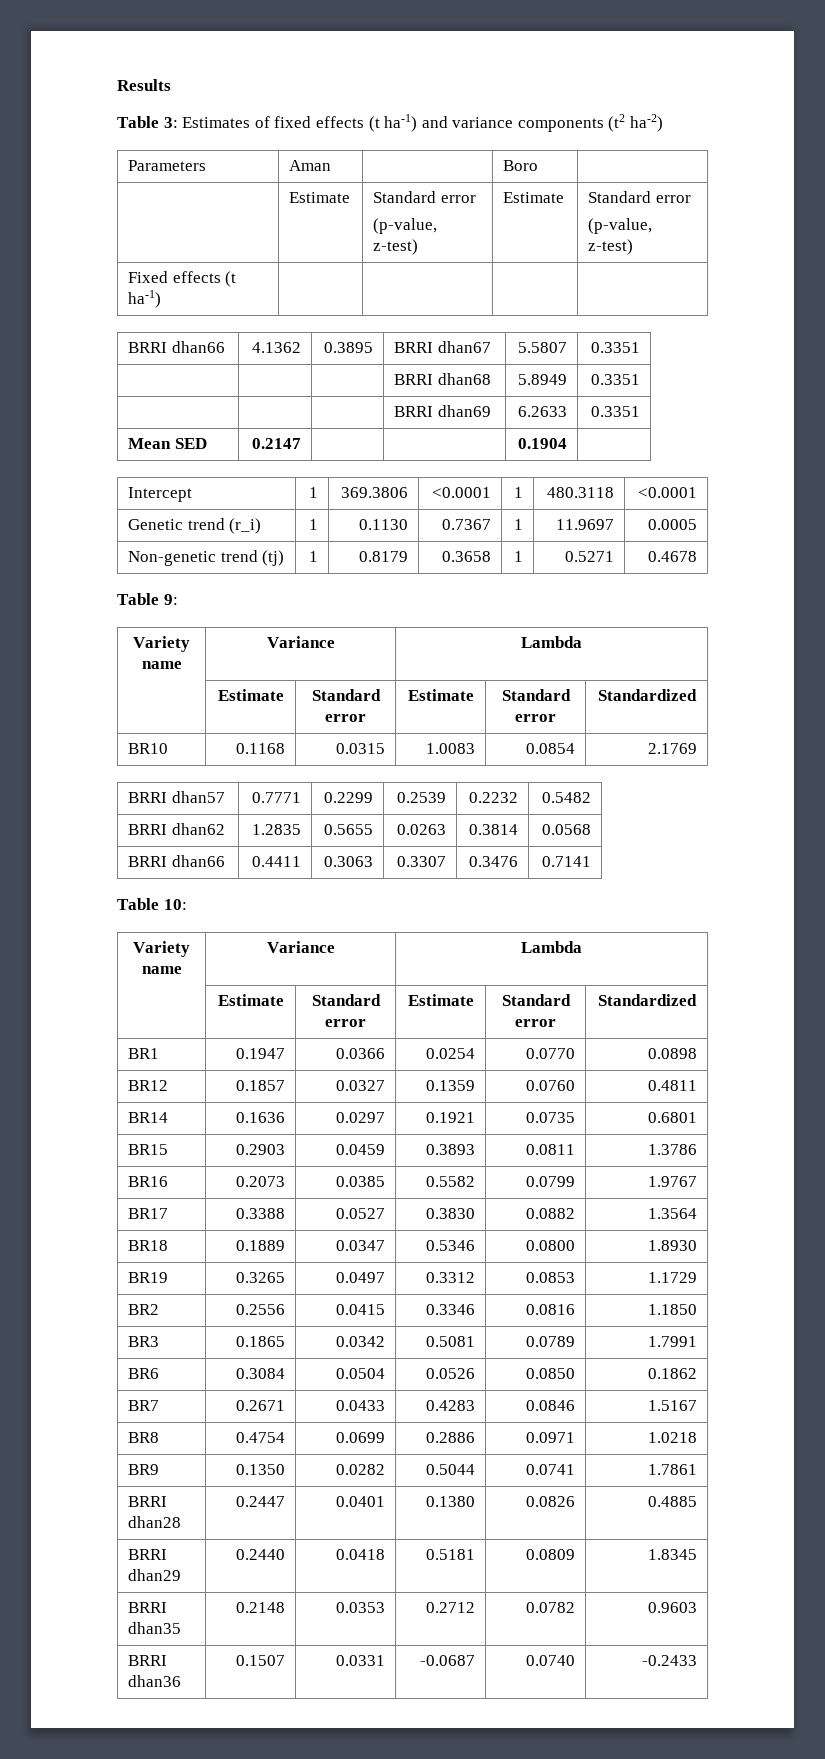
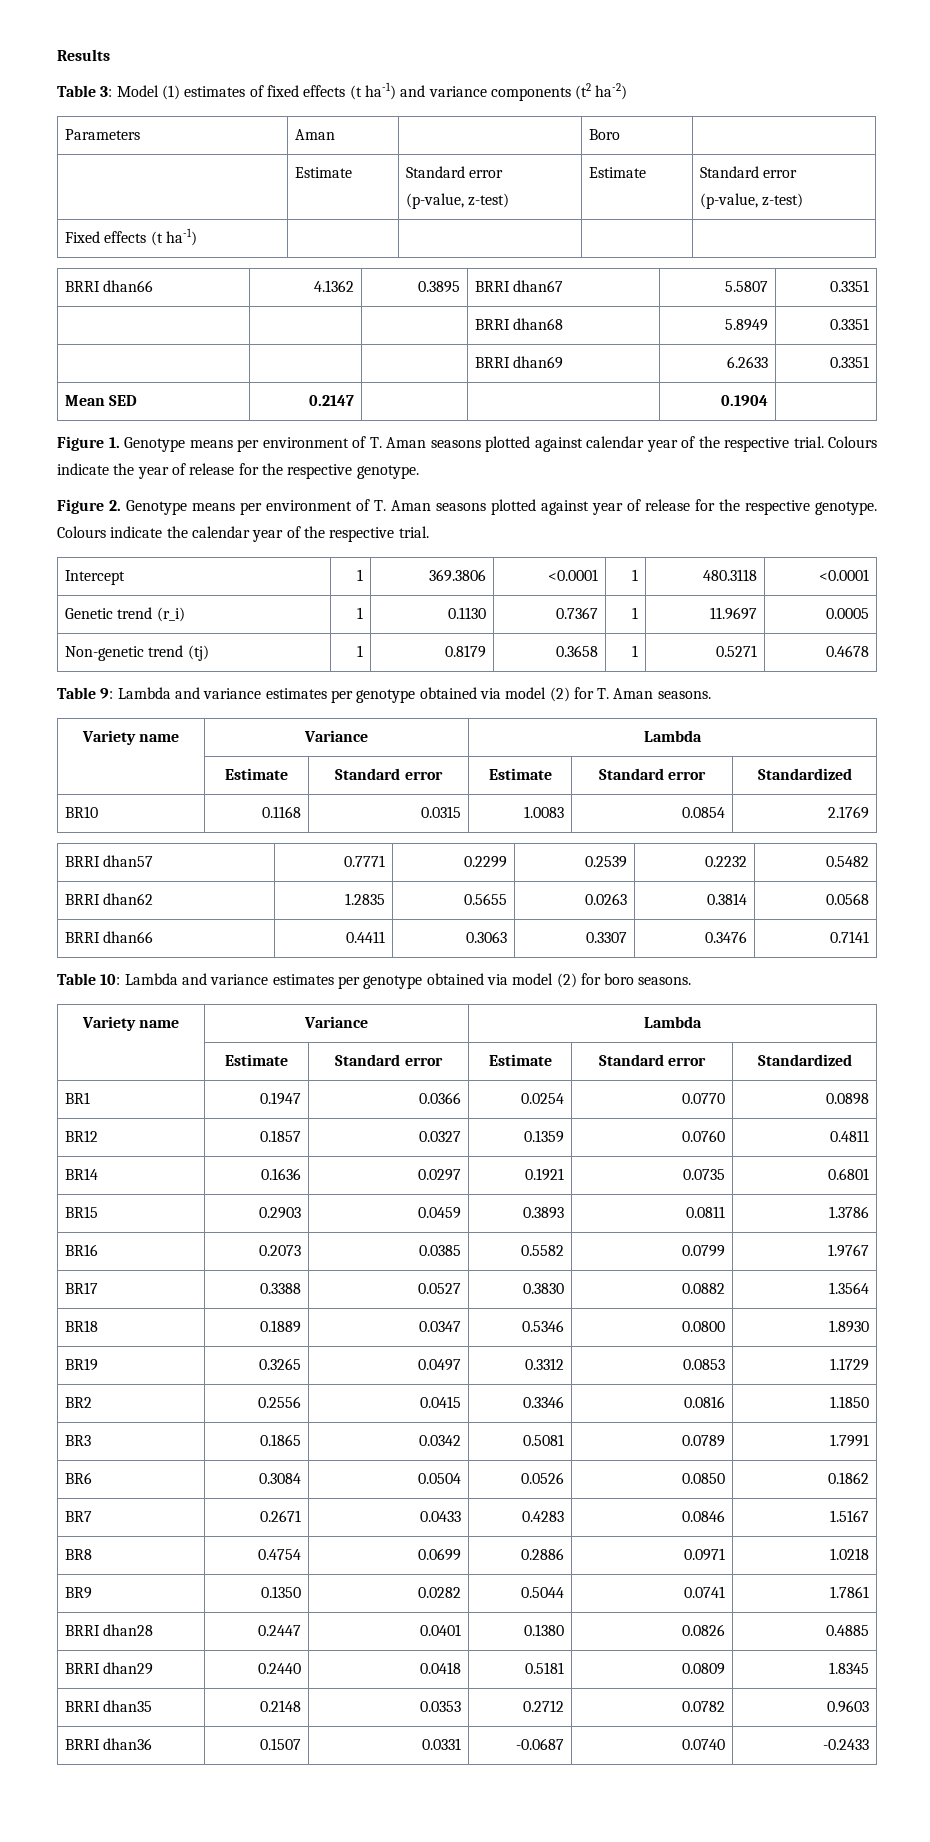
[182,117,251,128] Estimates -> [116,85,246,100] Model (1) estimates
(567, 443) none -> [57,436,877,452] [57,463,419,479] [57,499,877,515] [57,526,429,542] // Figure 1. Genotype means per environment of T. Aman seasons plotted against calendar year of the respective trial. Colours indicate the year of release for the respective genotype. // Figure 2. Genotype means per environment of T. Aman seasons plotted against year of release for the respective genotype. Colours indicate the calendar year of the respective trial.
(178, 599) none -> [117,687,711,703] Lambda and variance estimates per genotype obtained via model (2) for T. Aman seasons.
(187, 904) none -> [124,973,692,989] Lambda and variance estimates per genotype obtained via model (2) for boro seasons.

